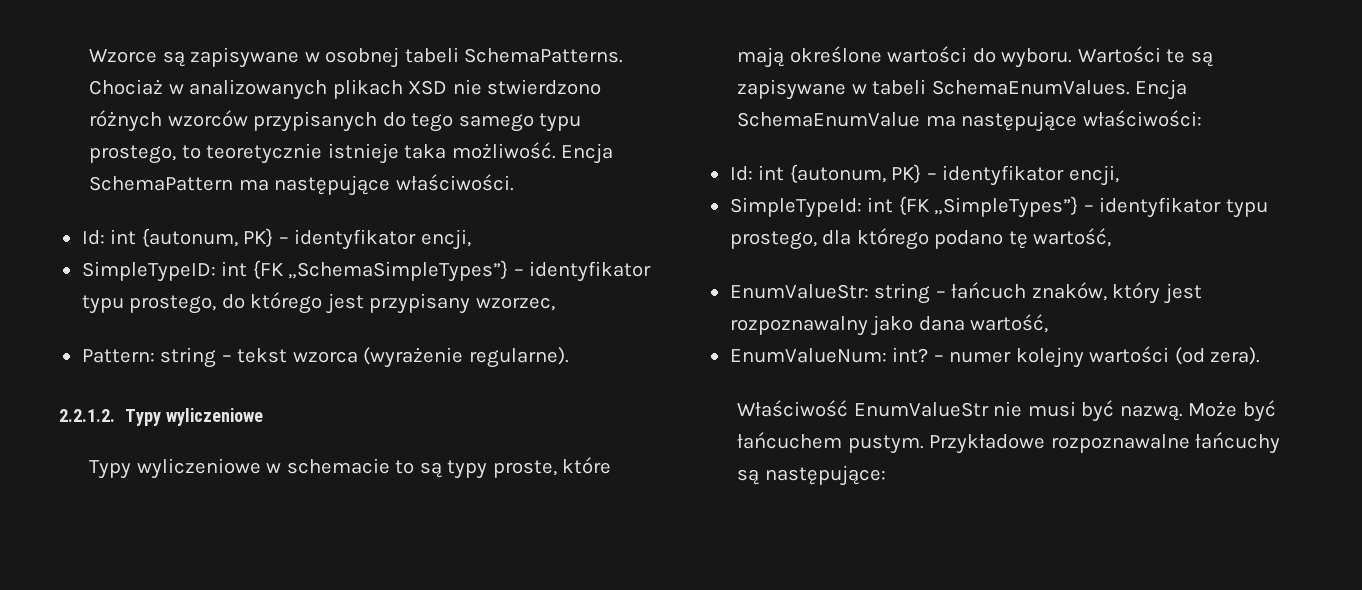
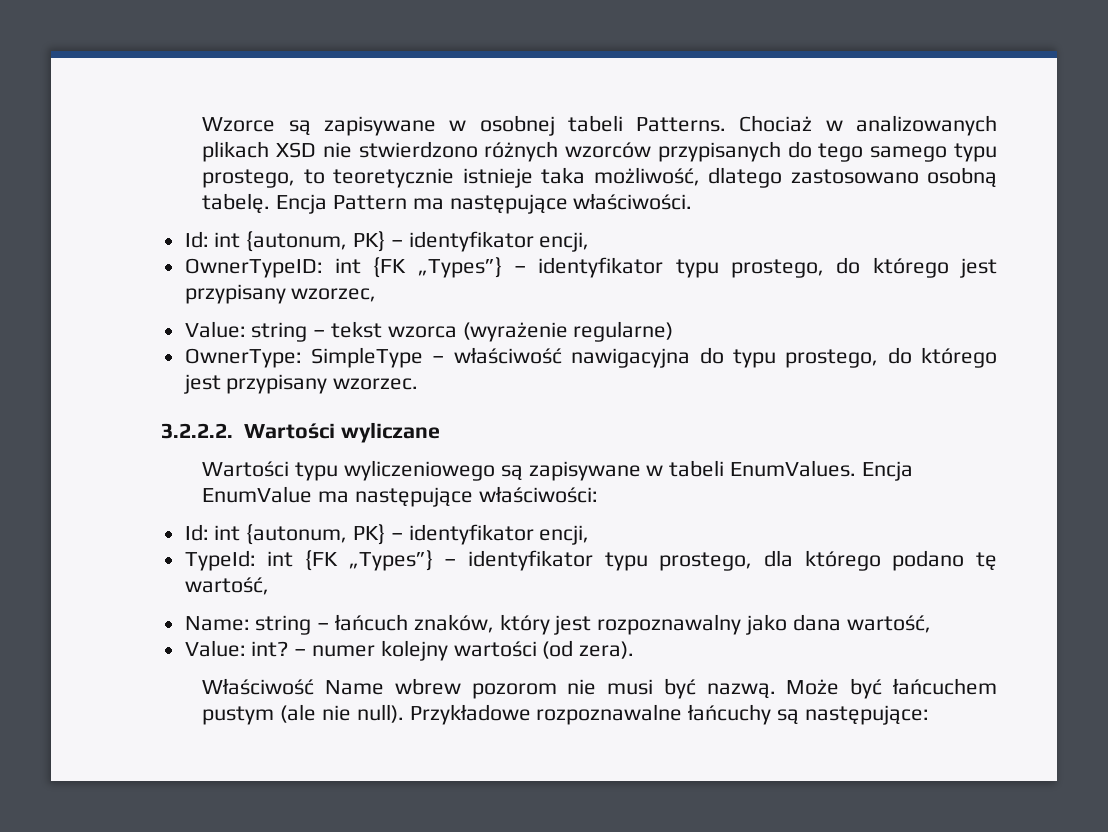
[464,48,624,63] SchemaPatterns. -> [636,117,727,132] Patterns.
[451,142,614,164] [89,176,234,191] możliwość. Encja SchemaPattern -> [593,167,997,188] [202,193,408,214] możliwość, dlatego zastosowano osobną tabelę. Encja Pattern
[81,260,509,282] SimpleTypeID: int {FK „SchemaSimpleTypes”} -> [184,257,502,278] OwnerTypeID: int {FK „Types”}
[81,349,155,363] Pattern: -> [184,321,246,338] Value:
[468,347,569,368] [59,408,264,426] [89,457,612,479] [737,46,1186,68] regularne). // 2.2.1.2. Typy wyliczeniowe // Typy wyliczeniowe w schemacie to są typy proste, które mają określone wartości do wyboru. Wartości te -> [573,321,674,342] [184,347,998,368] [183,374,419,394] [161,422,440,443] [202,460,496,481] regularne) // OwnerType: SimpleType – właściwość nawigacyjna do typu prostego, do którego jest przypisany wzorzec. // 3.2.2.2. Wartości wyliczane // Wartości typu wyliczeniowego
[931,79,1188,100] [737,112,921,127] SchemaEnumValues. Encja SchemaEnumValue -> [730,460,913,481] [202,486,313,503] EnumValues. Encja EnumValue
[729,196,1079,218] SimpleTypeId: int {FK „SimpleTypes”} -> [184,550,433,571] TypeId: int {FK „Types”}
[729,284,869,299] EnumValueStr: -> [184,616,250,631] Name:
[729,348,887,363] EnumValueNum: -> [184,640,246,657] Value:
[853,402,989,417] EnumValueStr -> [325,678,557,699] Name wbrew pozorom
[847,435,924,454] pustym. -> [202,704,404,725] pustym (ale nie null).

